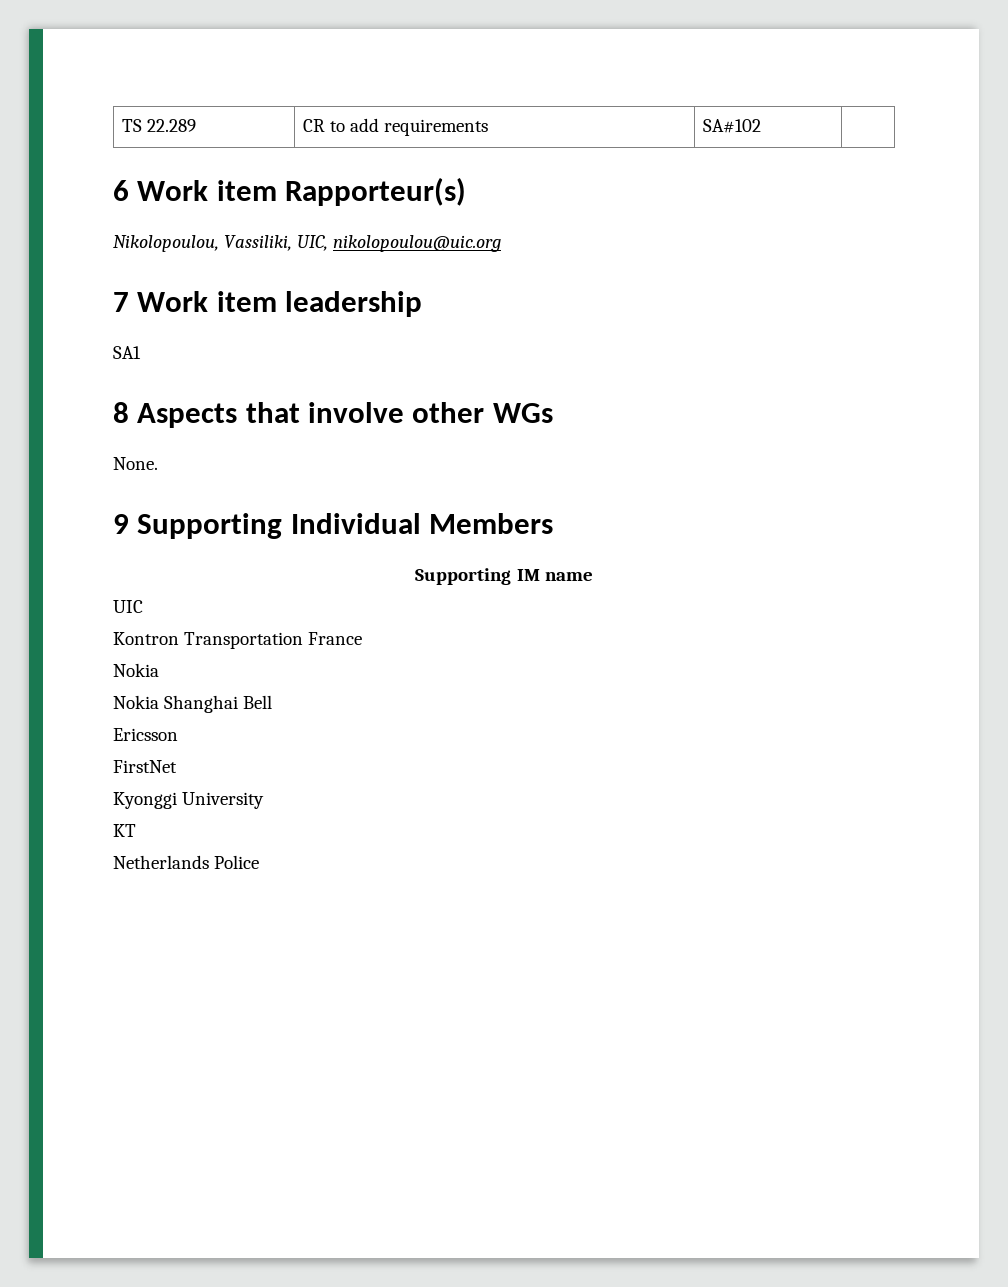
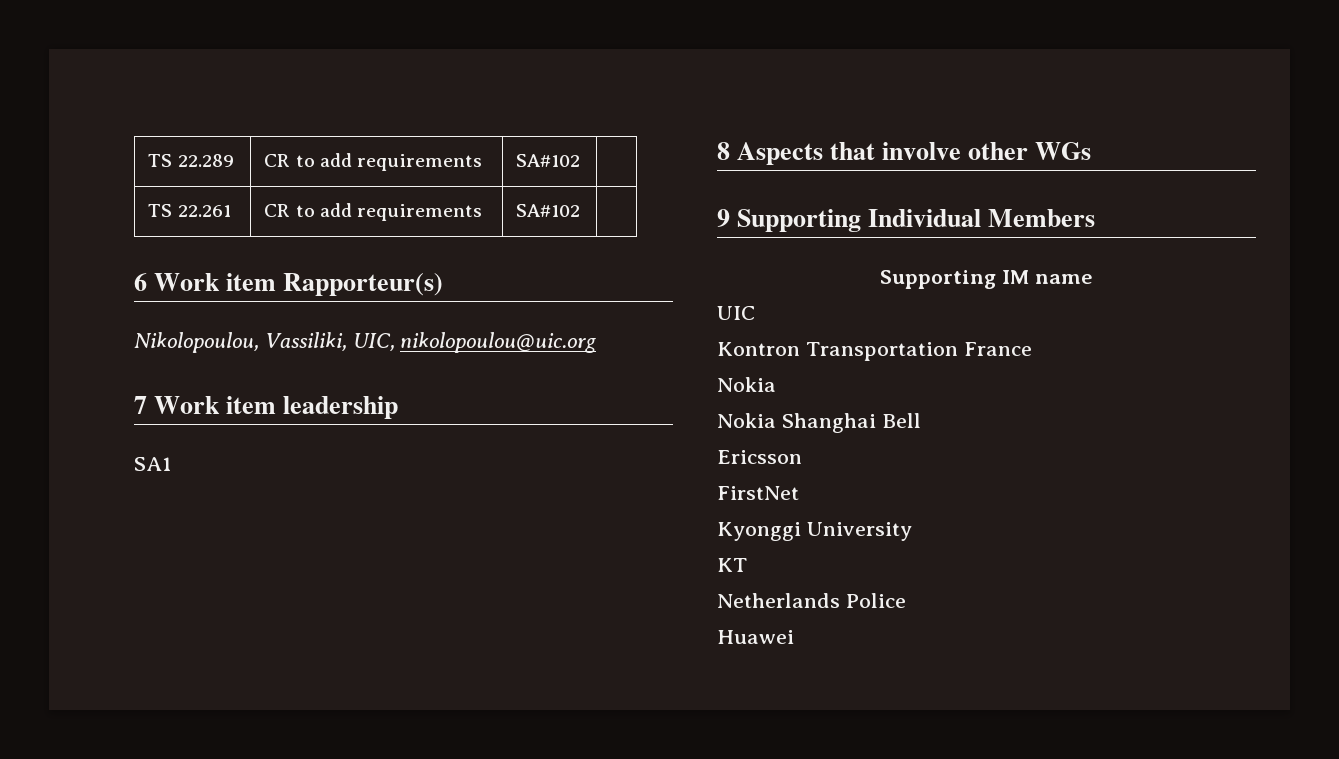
(761, 126) none -> [148,204,231,217] [264,203,483,221] [516,204,581,217] // TS 22.261 | CR to add requirements | SA#102 |
[113,457,158,470] // None. -> (1092, 151) none
(260, 862) none -> [717,630,794,644] // Huawei

